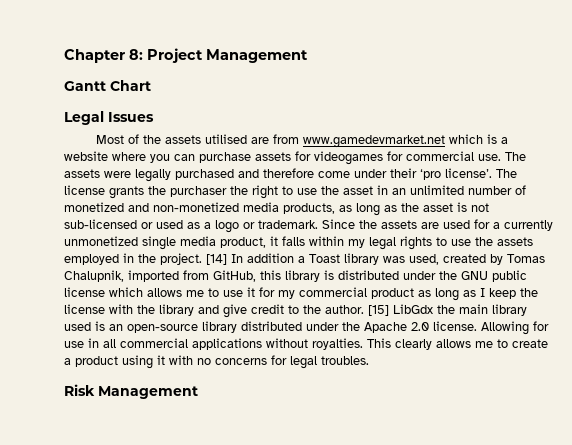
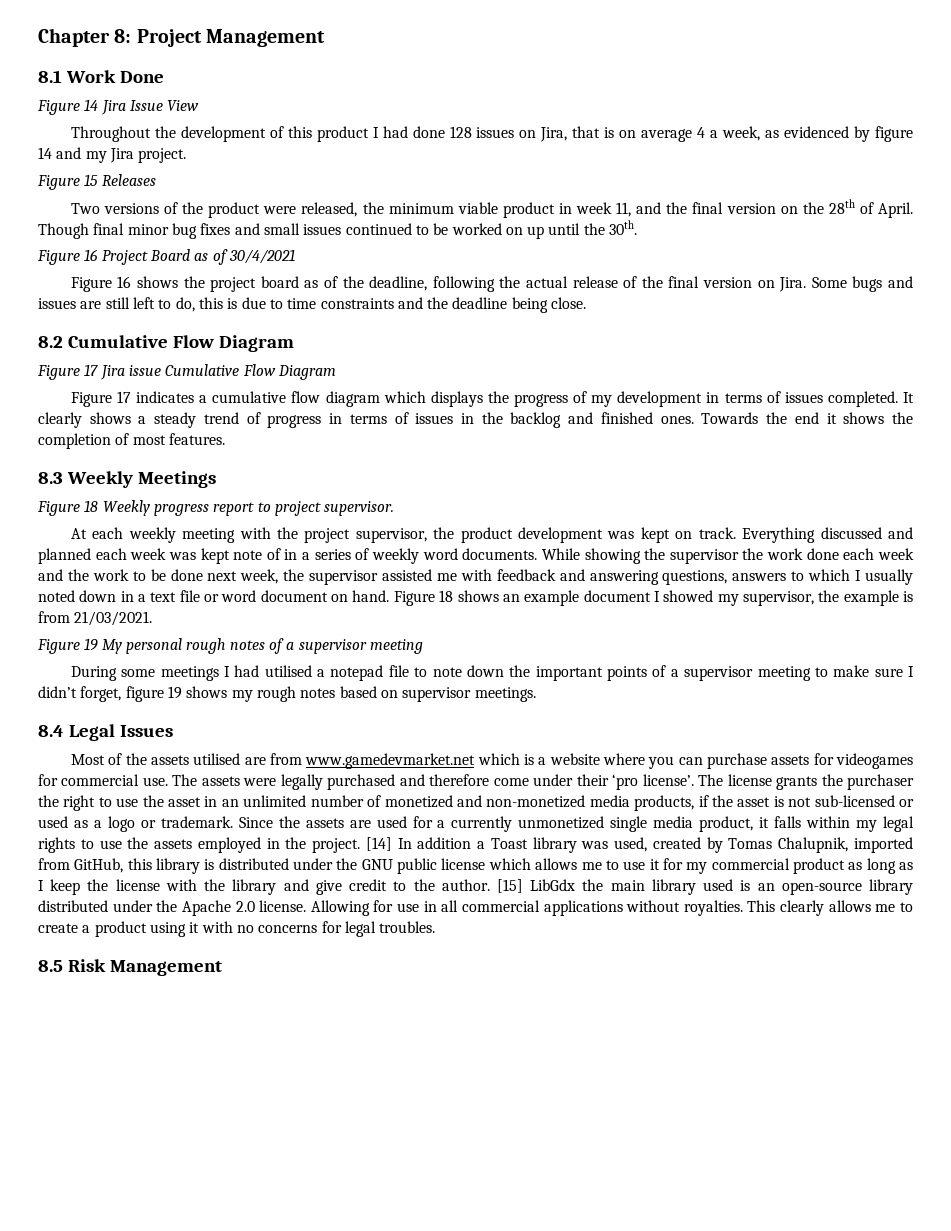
[64,80,151,91] Gantt Chart // -> [38,70,164,83] [37,99,200,115] [70,126,914,142] [38,147,187,163] [37,174,156,190] [70,199,913,218] [38,220,638,239] [37,249,295,265] [70,276,913,292] [38,297,587,313] [38,335,294,352] [37,364,336,380] [70,391,915,407] [38,412,914,428] [38,433,225,449] [38,471,216,488] [37,500,395,516] [70,527,914,543] [38,548,914,564] [38,569,914,585] [38,590,913,606] [38,611,153,626] [37,638,423,654] [70,665,914,681] [38,686,536,702] [38,725,64,737] 8.1 Work Done // Figure 14 Jira Issue View // Throughout the development of this product I had done 128 issues on Jira, that is on average 4 a week, as evidenced by figure 14 and my Jira project. // Figure 15 Releases // Two versions of the product were released, the minimum viable product in week 11, and the final version on the 28th of April. Though final minor bug fixes and small issues continued to be worked on up until the 30th. // Figure 16 Project Board as of 30/4/2021 // Figure 16 shows the project board as of the deadline, following the actual release of the final version on Jira. Some bugs and issues are still left to do, this is due to time constraints and the deadline being close. // 8.2 Cumulative Flow Diagram // Figure 17 Jira issue Cumulative Flow Diagram // Figure 17 indicates a cumulative flow diagram which displays the progress of my development in terms of issues completed. It clearly shows a steady trend of progress in terms of issues in the backlog and finished ones. Towards the end it shows the completion of most features. // 8.3 Weekly Meetings // Figure 18 Weekly progress report to project supervisor. // At each weekly meeting with the project supervisor, the product development was kept on track. Everything discussed and planned each week was kept note of in a series of weekly word documents. While showing the supervisor the work done each week and the work to be done next week, the supervisor assisted me with feedback and answering questions, answers to which I usually noted down in a text file or word document on hand. Figure 18 shows an example document I showed my supervisor, the example is from 21/03/2021. // Figure 19 My personal rough notes of a supervisor meeting // During some meetings I had utilised a notepad file to note down the important points of a supervisor meeting to make sure I didn’t forget, figure 19 shows my rough notes based on supervisor meetings. // 8.4
[339,203,397,216] as long as -> [698,795,709,807] if
(369, 360) none -> [38,960,63,972] 8.5

